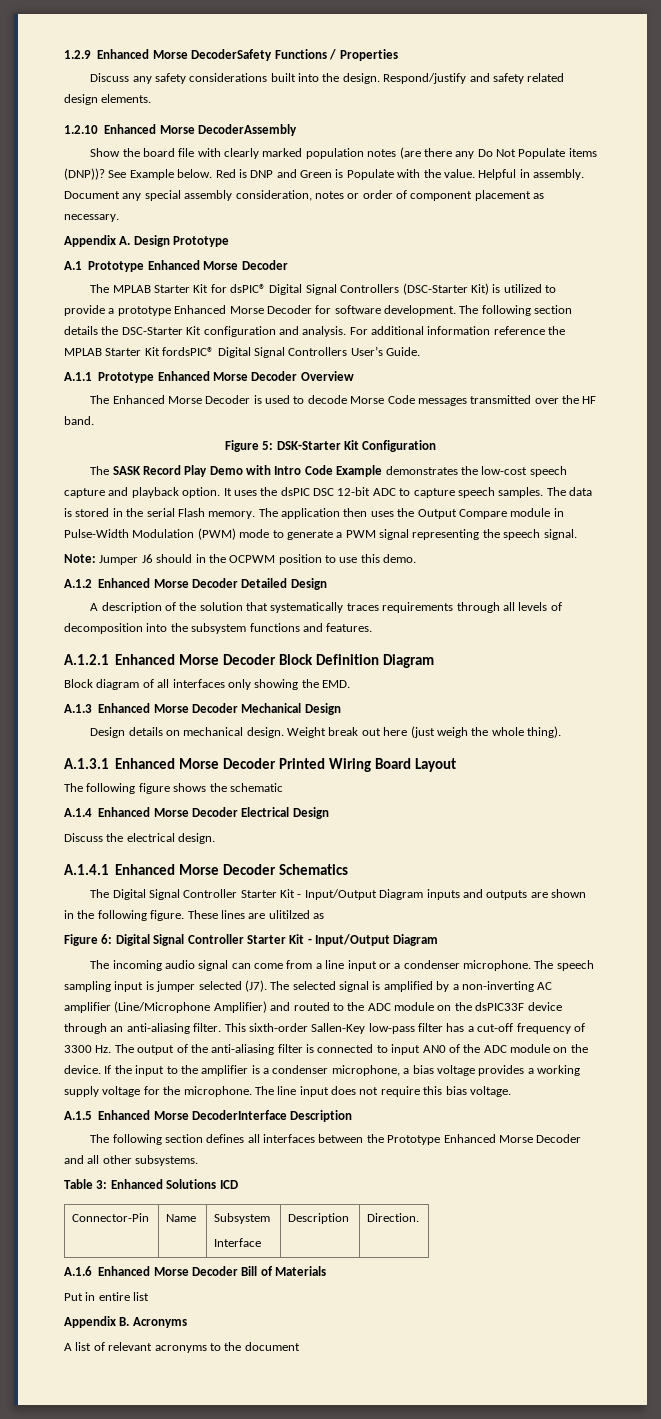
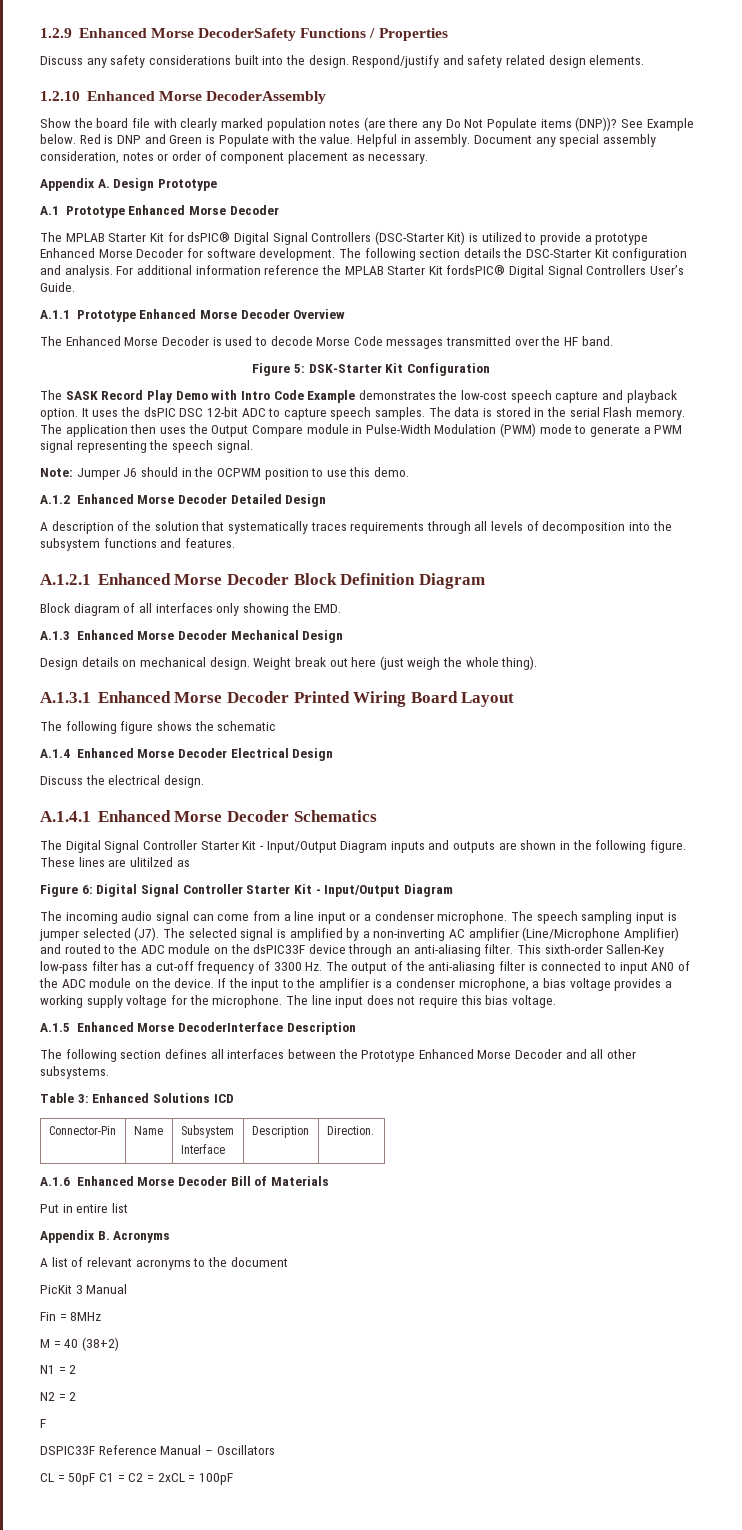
(300, 1346) none -> [40,1284,128,1294] [40,1312,102,1321] [40,1337,119,1351] [40,1365,77,1374] [40,1392,77,1401] [40,1419,46,1428] [40,1445,275,1455] [40,1473,233,1485] // PicKit 3 Manual // Fin = 8MHz // M = 40 (38+2) // N1 = 2 // N2 = 2 // F // DSPIC33F Reference Manual – Oscillators // CL = 50pF C1 = C2 = 2xCL = 100pF

